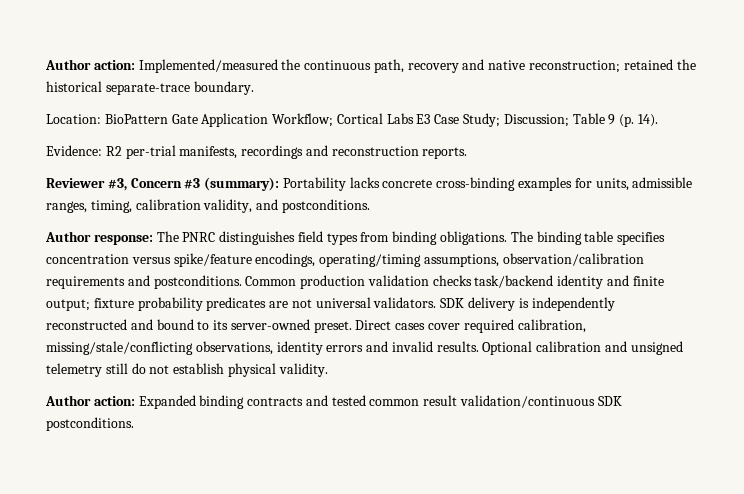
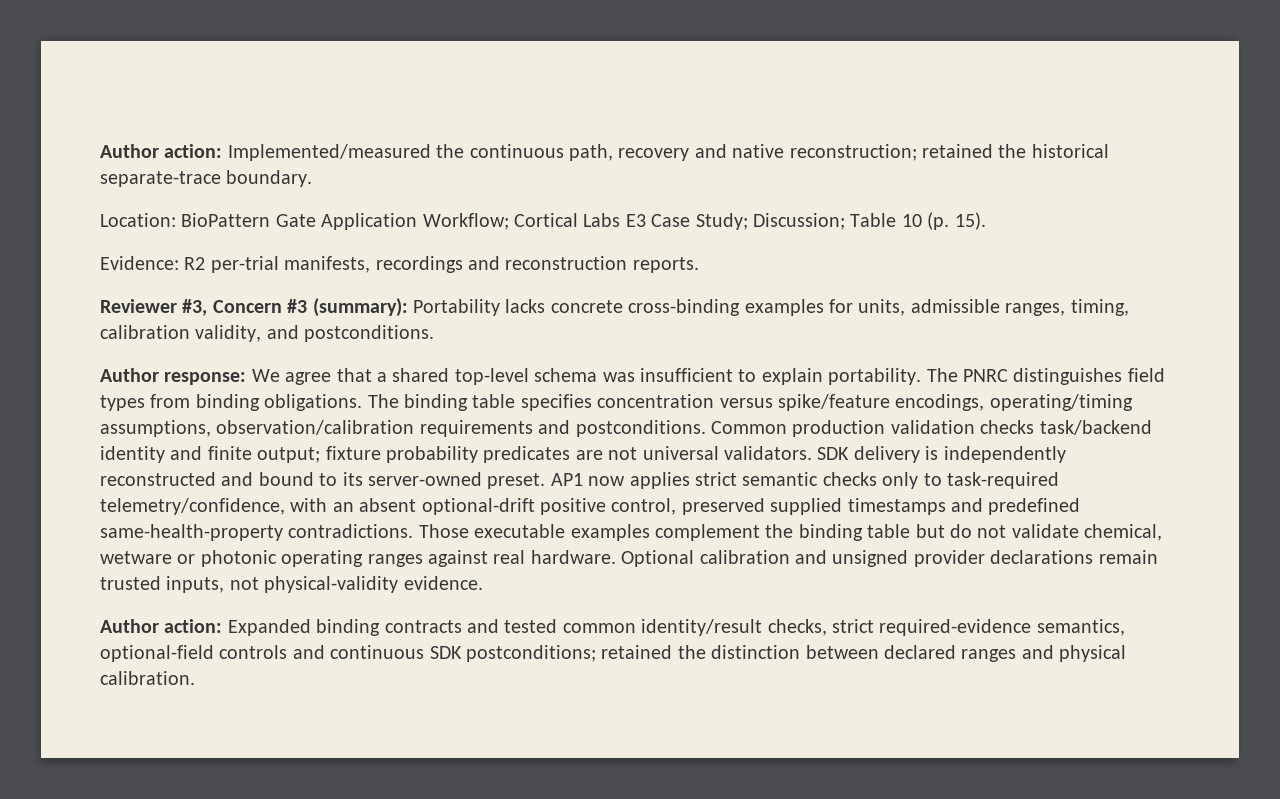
[608,114,658,127] 9 (p. 14). -> [901,212,986,230] 10 (p. 15).
(153, 239) none -> [251,368,922,385] We agree that a shared top-level schema was insufficient to explain portability.
[355,319,586,333] [46,341,683,355] [46,363,328,377] Direct cases cover required calibration, missing/stale/conflicting observations, identity errors and invalid results. Optional calibration and unsigned telemetry still do not establish physical validity. -> [550,472,1059,489] [100,498,1081,515] [100,524,1163,541] [100,550,1158,567] [100,576,483,593] AP1 now applies strict semantic checks only to task-required telemetry/confidence, with an absent optional-drift positive control, preserved supplied timestamps and predefined same-health-property contradictions. Those executable examples complement the binding table but do not validate chemical, wetware or photonic operating ranges against real hardware. Optional calibration and unsigned provider declarations remain trusted inputs, not physical-validity evidence.
[423,395,622,408] [46,417,134,431] result validation/continuous SDK postconditions. -> [641,619,1125,636] [100,645,1127,662] [100,671,195,685] identity/result checks, strict required-evidence semantics, optional-field controls and continuous SDK postconditions; retained the distinction between declared ranges and physical calibration.

